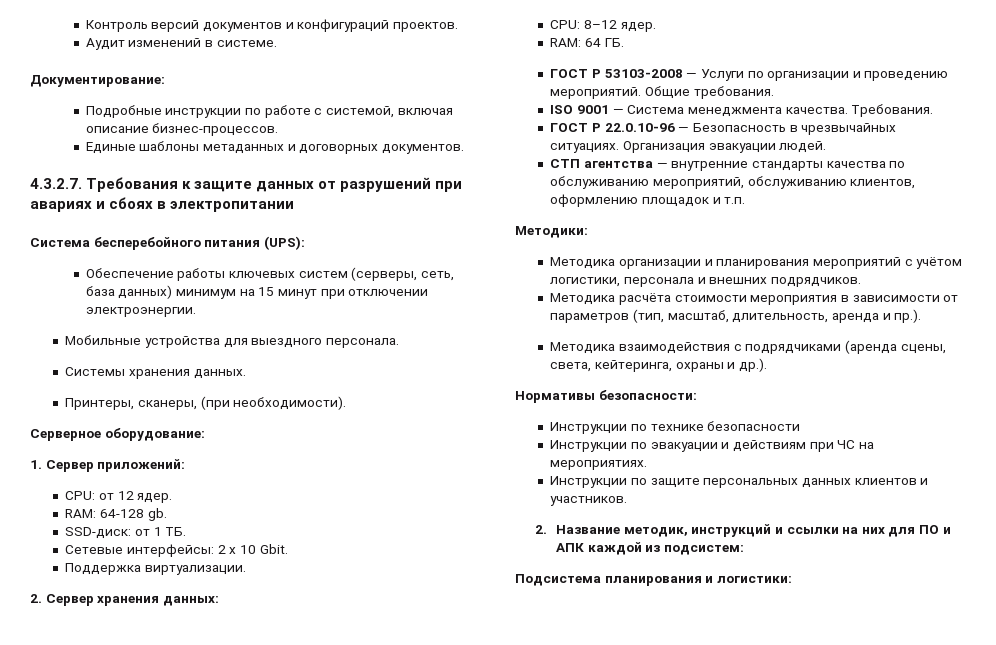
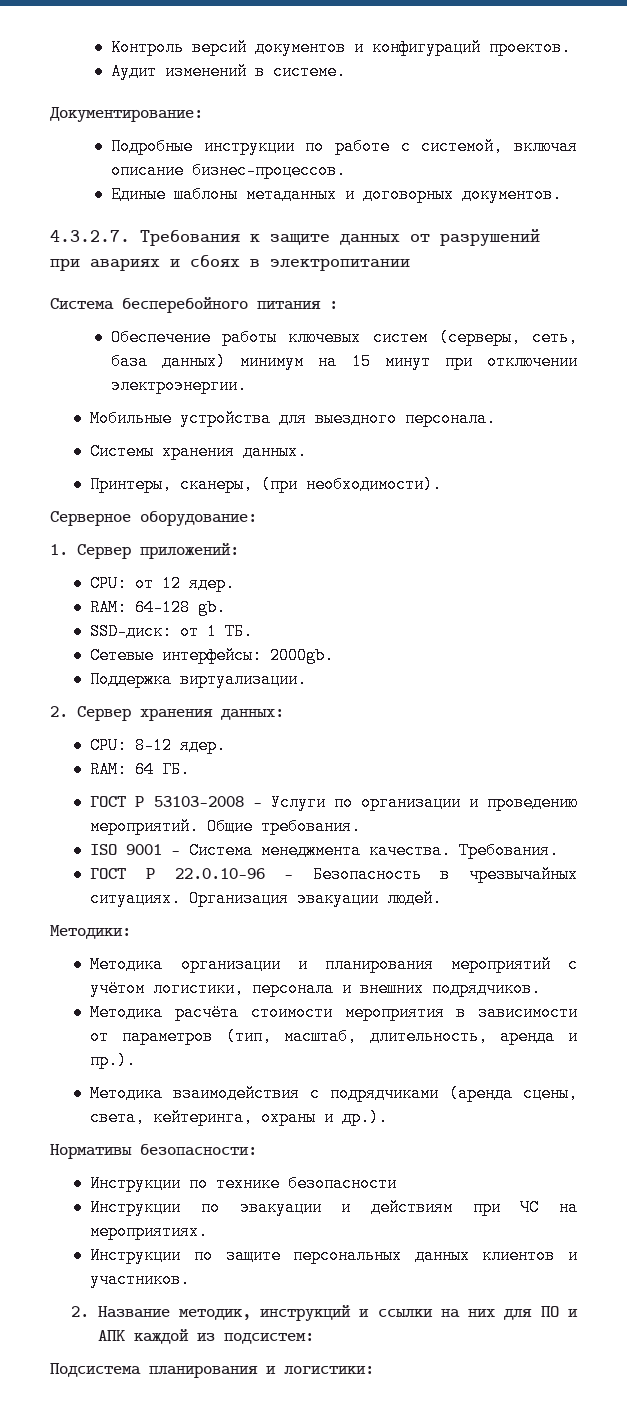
[263,236,305,250] (UPS): -> [329,301,338,309] :
[217,544,288,554] 2 x 10 Gbit. -> [270,647,335,664] 2000gb.
[550,159,906,171] [550,176,916,189] [550,194,746,207] // СТП агентства — внутренние стандарты качества по обслуживанию мероприятий, обслуживанию клиентов, оформлению площадок и т.п. -> (443, 898) none

